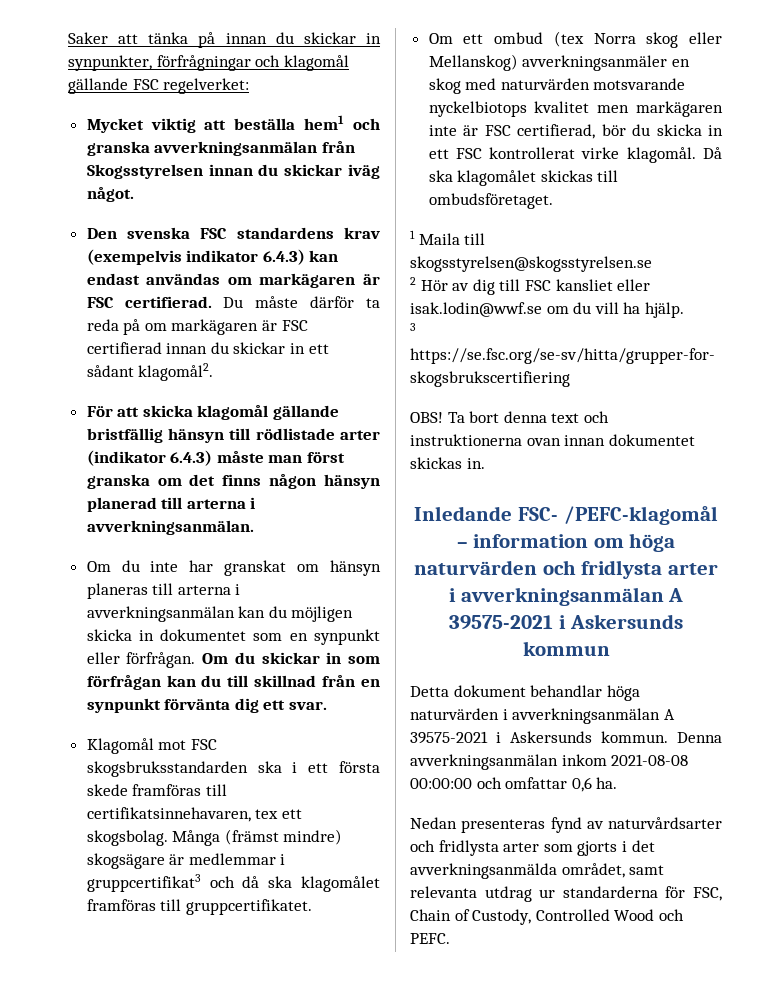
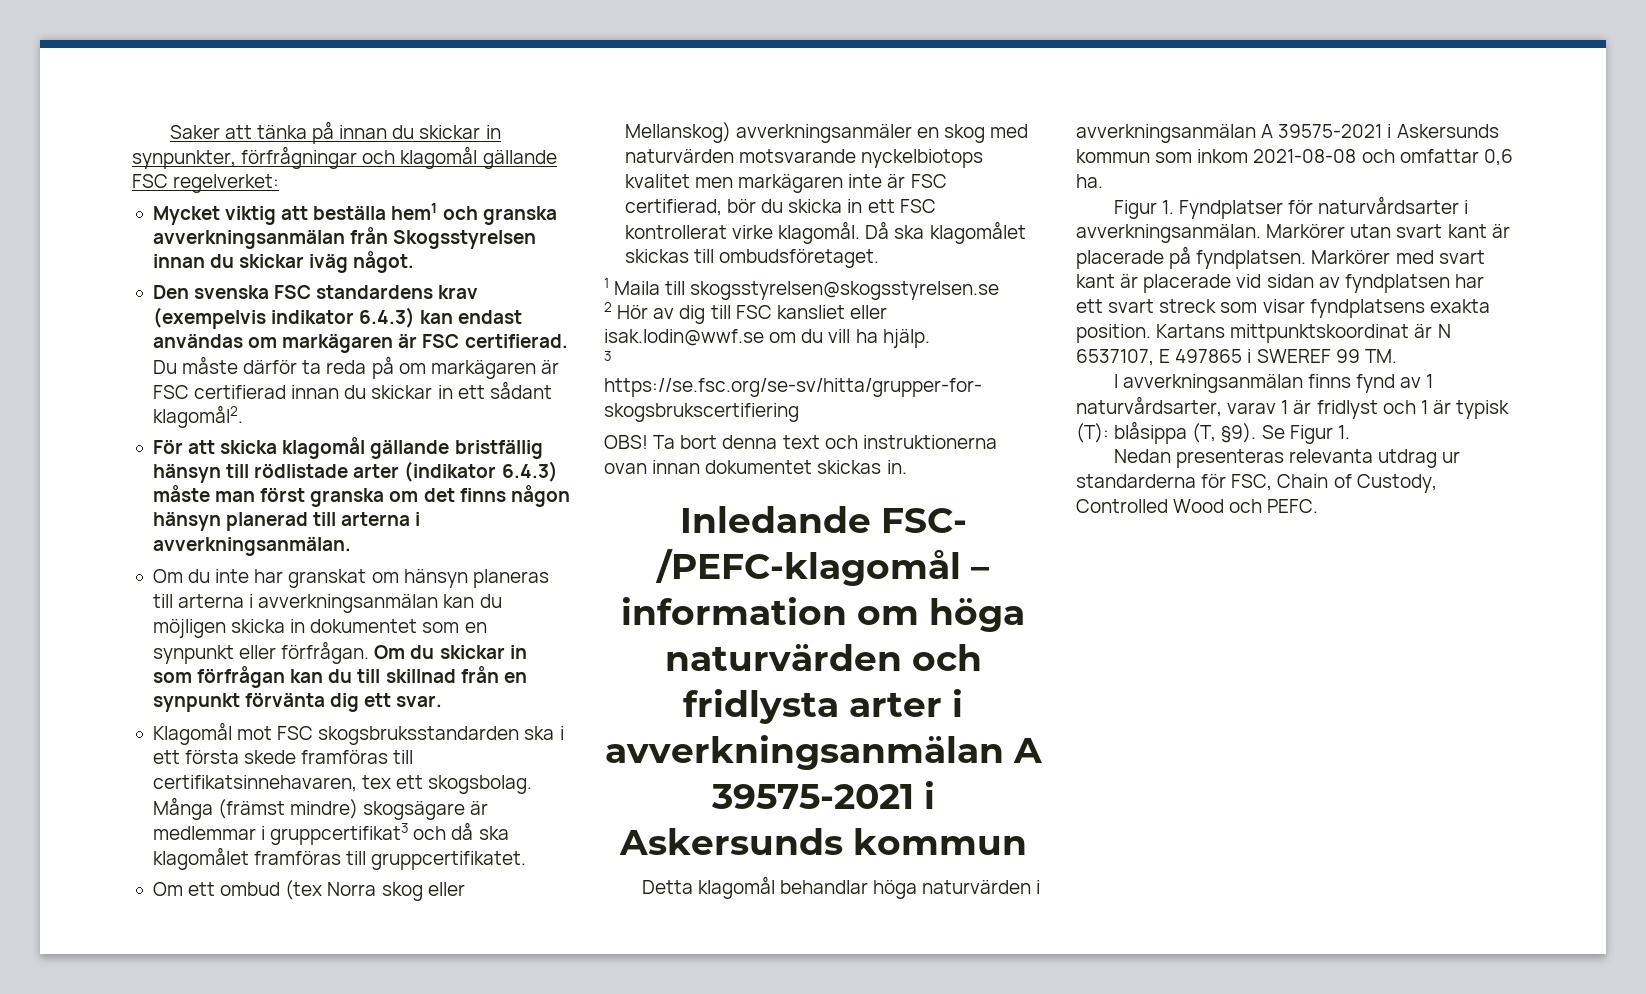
[453,685,526,697] dokument -> [697,876,775,899] klagomål
[601,731,722,743] [410,754,558,770] kommun. Denna avverkningsanmälan -> [1076,149,1193,163] kommun som
[410,778,472,789] 00:00:00 -> (1357, 156) none
[410,817,722,833] [410,840,655,856] [410,863,665,879] Nedan presenteras fynd av naturvårdsarter och fridlysta arter som gjorts i det avverkningsanmälda området, samt -> [1113,196,1469,219] [1076,224,1510,243] [1076,246,1485,269] [1076,274,1484,293] [1076,299,1490,318] [1076,324,1451,343] [1076,349,1397,366] [1113,374,1434,393] [1076,396,1510,419] [1076,421,1350,444] [1113,449,1284,468] Figur 1. Fyndplatser för naturvårdsarter i avverkningsanmälan. Markörer utan svart kant är placerade på fyndplatsen. Markörer med svart kant är placerade vid sidan av fyndplatsen har ett svart streck som visar fyndplatsens exakta position. Kartans mittpunktskoordinat är N 6537107, E 497865 i SWEREF 99 TM. // I avverkningsanmälan finns fynd av 1 naturvårdsarter, varav 1 är fridlyst och 1 är typisk (T): blåsippa (T, §9). Se Figur 1. // Nedan presenteras

